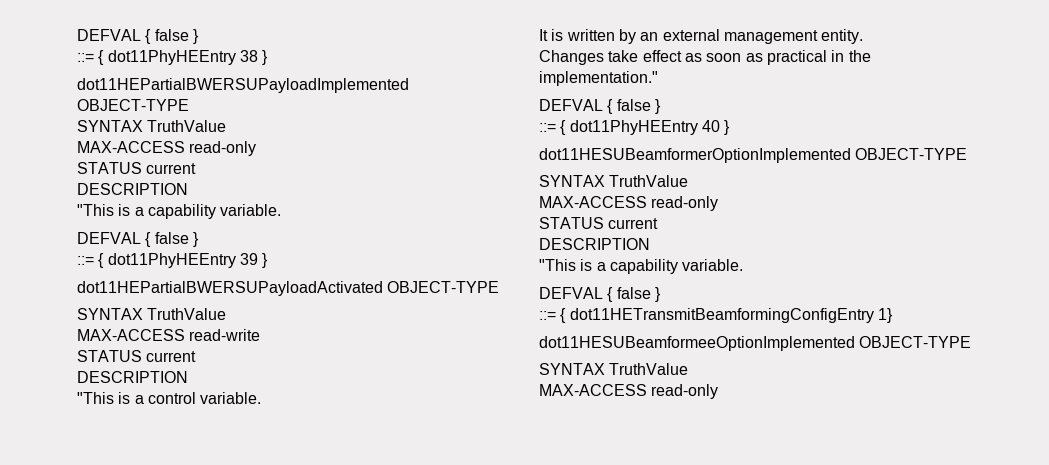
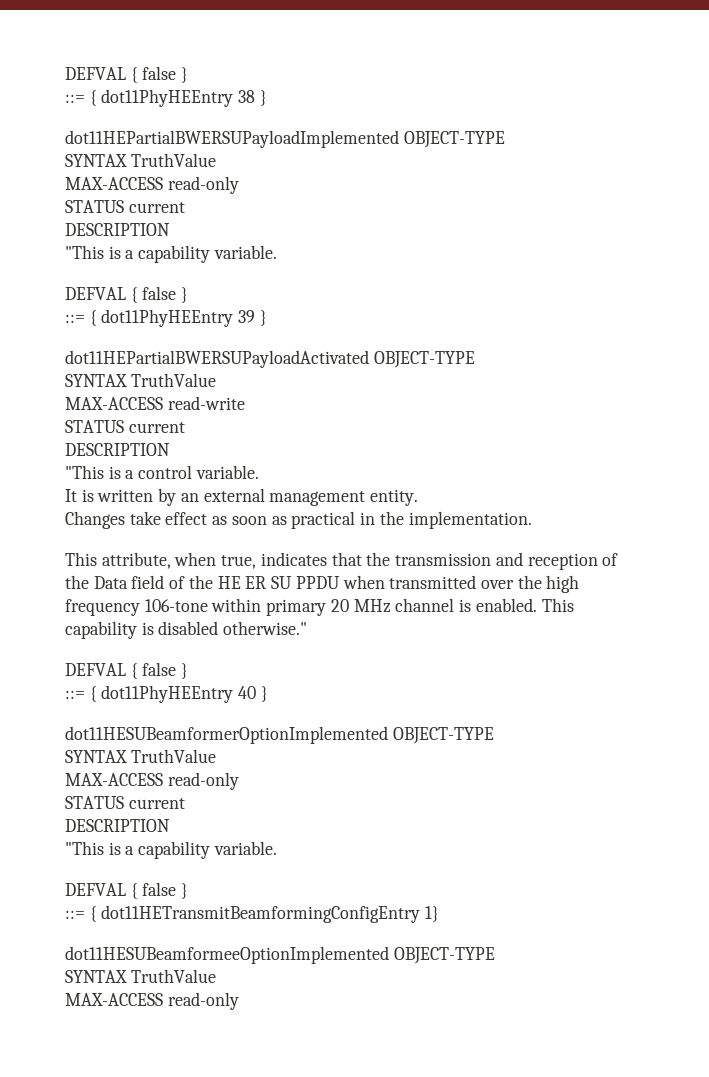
[539,71,658,86] implementation." -> [408,511,532,529] [65,552,619,570] [65,575,580,593] [65,598,574,616] [65,621,308,639] implementation. // This attribute, when true, indicates that the transmission and reception of the Data field of the HE ER SU PPDU when transmitted over the high frequency 106-tone within primary 20 MHz channel is enabled. This capability is disabled otherwise."

